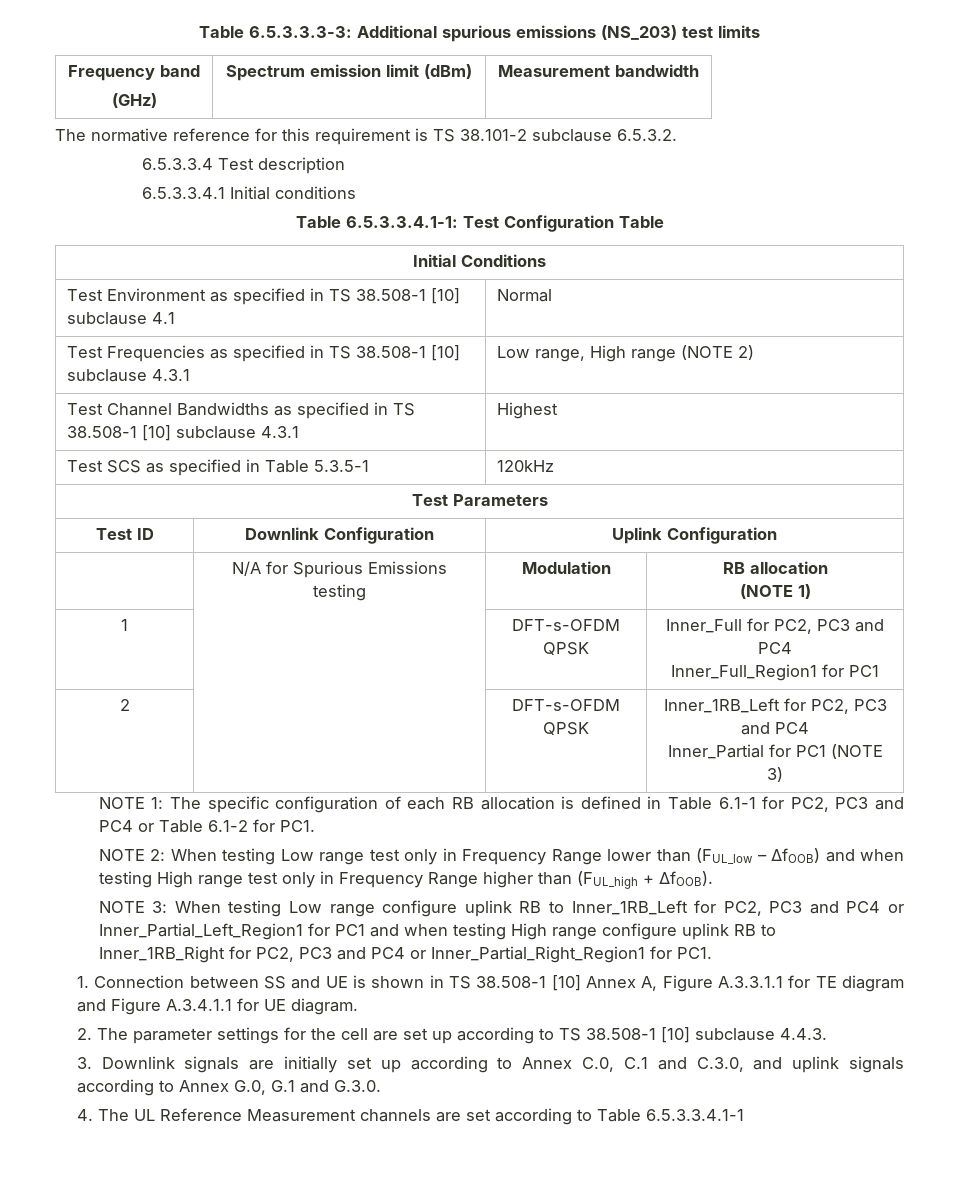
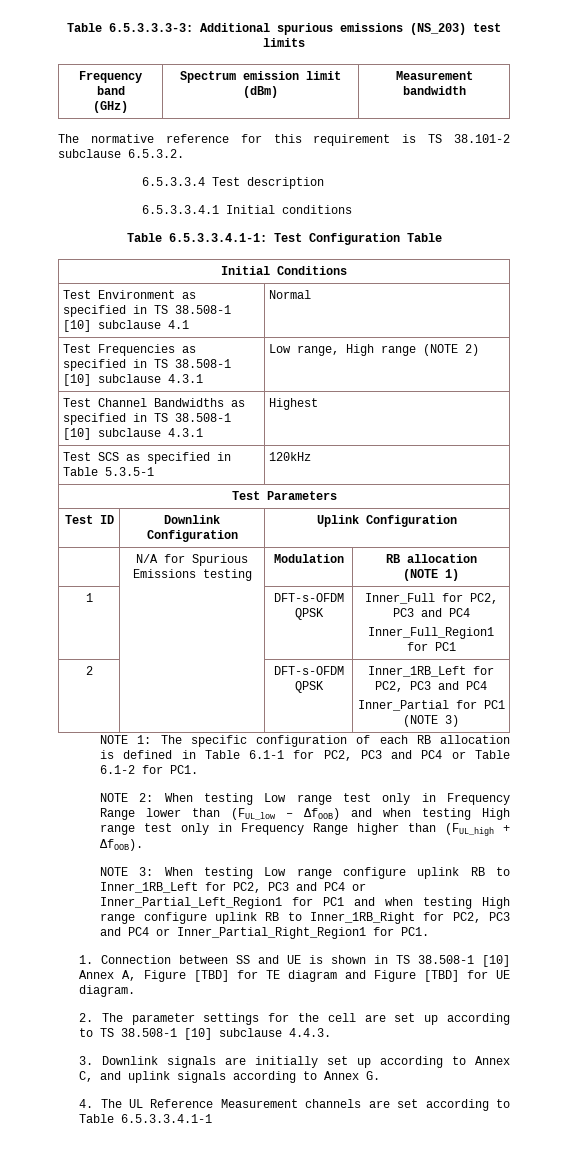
[717,976,783,988] A.3.3.1.1 -> [194,970,230,982] [TBD]
[165,999,232,1011] A.3.4.1.1 -> [424,970,460,982] [TBD]
[582,1057,744,1072] C.0, C.1 and C.3.0, -> [79,1071,94,1082] C,
[233,1080,381,1095] G.0, G.1 and G.3.0. -> [366,1071,381,1080] G.

